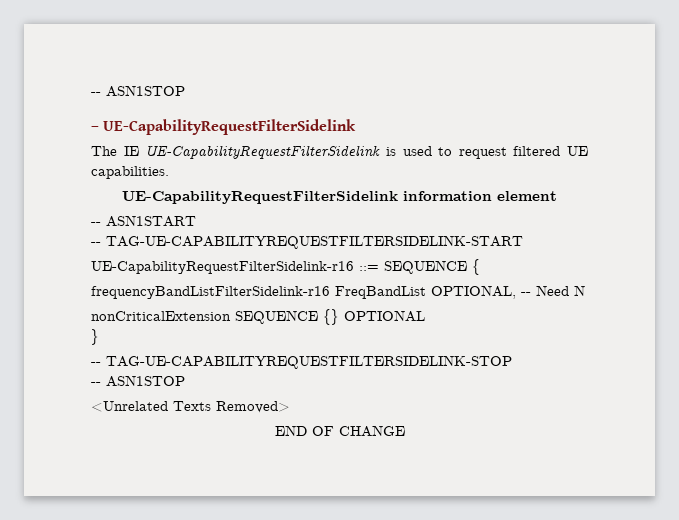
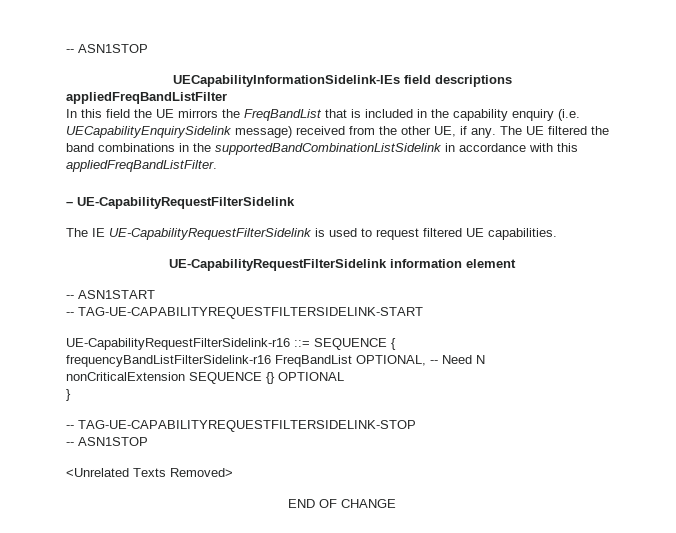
[91,85,185,97] -- ASN1STOP -> [66,44,148,53] [172,75,512,87] [66,92,227,104] [66,109,580,121] [66,126,609,138] [66,143,578,155] [66,160,217,172] -- ASN1STOP // UECapabilityInformationSidelink-IEs field descriptions // appliedFreqBandListFilter // In this field the UE mirrors the FreqBandList that is included in the capability enquiry (i.e. UECapabilityEnquirySidelink message) received from the other UE, if any. The UE filtered the band combinations in the supportedBandCombinationListSidelink in accordance with this appliedFreqBandListFilter.

